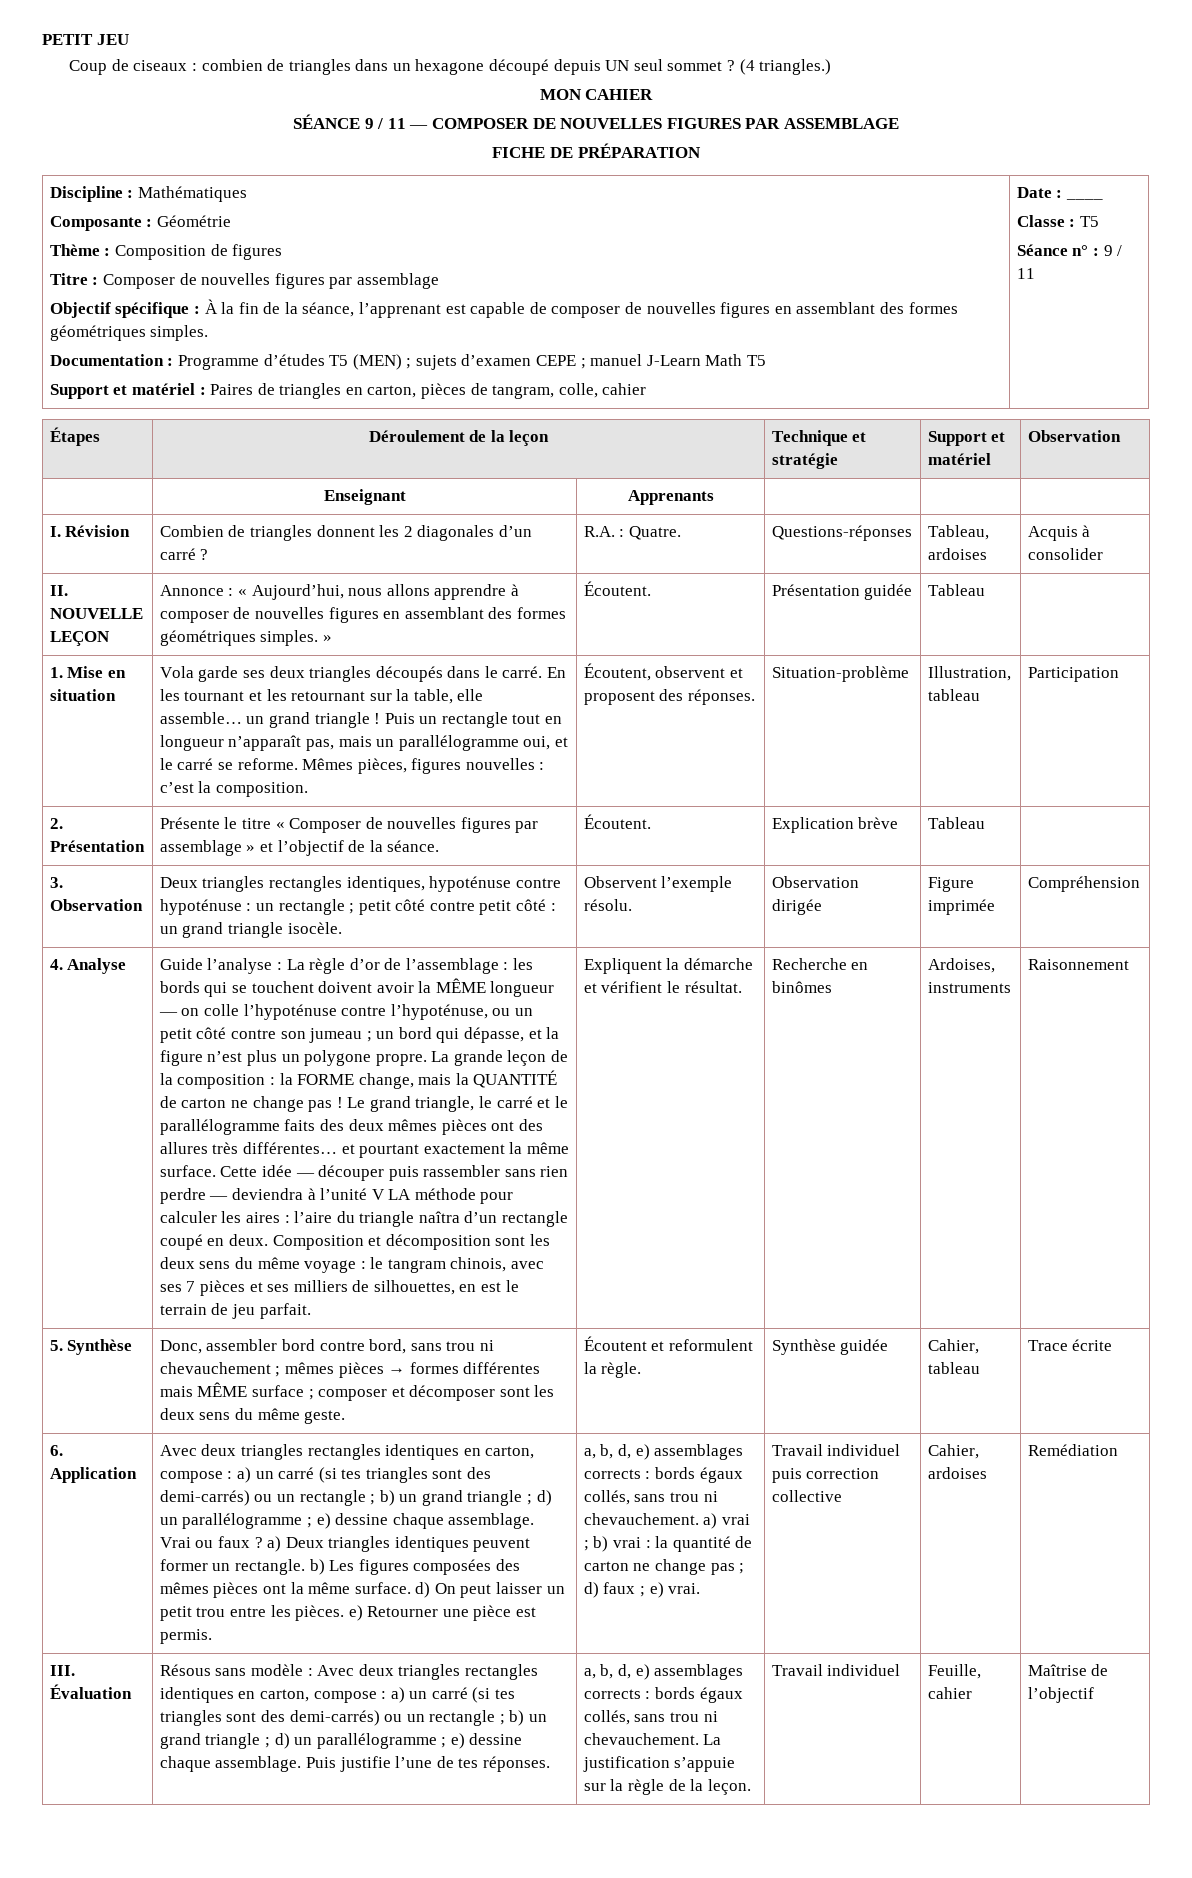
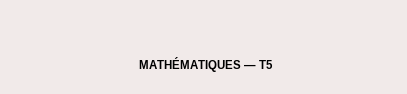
[42,34,129,45] [69,59,832,75] [539,89,654,100] [293,114,899,129] [492,143,701,158] [49,186,247,202] [49,215,231,231] [49,244,283,260] [49,273,439,289] [49,299,958,318] [49,325,209,341] [49,354,767,370] [49,383,647,399] [1016,187,1063,198] [1065,198,1103,200] [1016,215,1099,227] [1016,244,1123,256] [1016,268,1035,279] [49,427,100,446] [368,430,550,446] [771,430,867,446] [771,453,838,469] [927,431,1006,446] [927,453,991,465] [1027,430,1121,442] [323,489,406,505] [627,490,714,505] [49,525,131,537] [159,525,532,541] [159,548,209,560] [583,526,681,540] [771,525,912,541] [927,525,989,540] [927,548,987,560] [1027,525,1091,541] [1027,548,1103,560] [49,585,68,596] [49,608,143,619] [49,631,110,646] [159,584,519,600] [159,607,566,623] [159,630,332,646] [583,581,651,596] [771,584,913,600] [927,584,985,596] [49,666,126,678] [49,689,116,701] [159,666,567,682] [159,689,484,704] [159,712,563,728] [159,735,568,751] [159,758,545,774] [159,781,308,797] [583,663,743,681] [583,689,755,705] [771,666,909,682] [927,666,1011,681] [927,689,980,701] [1027,667,1119,682] [49,818,63,829] [49,840,145,852] [159,817,539,833] [159,840,440,856] [583,814,651,829] [771,817,899,833] [927,817,985,829] [49,877,63,888] [49,899,143,911] [159,876,561,892] [159,899,556,915] [159,922,342,938] [583,876,733,892] [583,899,632,911] [771,876,859,888] [771,899,822,915] [927,877,974,892] [927,899,995,915] [1027,876,1140,892] [49,958,127,974] [159,958,534,974] [159,978,555,997] [158,1004,533,1020] [159,1027,560,1043] [159,1050,569,1066] [159,1070,558,1089] [159,1096,568,1112] [159,1119,543,1135] [159,1142,569,1158] [159,1165,569,1181] [159,1188,514,1204] [159,1211,569,1227] [159,1234,550,1250] [159,1257,545,1273] [159,1280,519,1296] [159,1303,311,1319] [583,958,753,974] [583,981,742,993] [771,958,869,970] [771,981,832,993] [927,958,995,973] [927,982,1011,993] [1027,959,1129,970] [49,1339,133,1355] [159,1339,494,1354] [159,1362,541,1378] [159,1382,555,1401] [159,1408,346,1424] [583,1336,753,1351] [583,1362,642,1378] [771,1339,889,1355] [927,1339,979,1354] [927,1362,980,1374] [1027,1339,1113,1351] [49,1445,63,1456] [49,1467,137,1483] [159,1444,535,1460] [159,1467,492,1483] [159,1490,552,1506] [159,1513,535,1529] [159,1536,531,1552] [159,1559,520,1575] [159,1582,565,1598] [159,1605,537,1621] [159,1629,212,1644] [583,1444,744,1460] [583,1467,743,1483] [583,1490,718,1505] [583,1513,750,1529] [583,1536,753,1552] [583,1559,745,1575] [583,1582,701,1598] [771,1444,901,1456] [771,1468,880,1483] [771,1490,842,1502] [927,1444,979,1459] [927,1467,987,1479] [1027,1444,1118,1456] [49,1665,75,1676] [49,1684,132,1699] [159,1664,538,1680] [159,1687,516,1703] [159,1710,548,1726] [159,1733,523,1749] [159,1756,550,1772] [583,1664,744,1680] [583,1687,743,1703] [583,1710,718,1725] [583,1733,722,1745] [582,1756,736,1772] [583,1779,751,1795] [771,1664,901,1676] [927,1664,981,1679] [927,1687,972,1699] [1027,1664,1109,1676] [1027,1687,1094,1703] PETIT JEU // Coup de ciseaux : combien de triangles dans un hexagone découpé depuis UN seul sommet ? (4 triangles.) // MON CAHIER // SÉANCE 9 / 11 — COMPOSER DE NOUVELLES FIGURES PAR ASSEMBLAGE // FICHE DE PRÉPARATION // Discipline : Mathématiques // Composante : Géométrie // Thème : Composition de figures // Titre : Composer de nouvelles figures par assemblage // Objectif spécifique : À la fin de la séance, l’apprenant est capable de composer de nouvelles figures en assemblant des formes géométriques simples. // Documentation : Programme d’études T5 (MEN) ; sujets d’examen CEPE ; manuel J-Learn Math T5 // Support et matériel : Paires de triangles en carton, pièces de tangram, colle, cahier | Date : ____ // Classe : T5 // Séance n° : 9 / 11 // Étapes | Déroulement de la leçon | Technique et stratégie | Support et matériel | Observation // | Enseignant | Apprenants | | | // I. Révision | Combien de triangles donnent les 2 diagonales d’un carré ? | R.A. : Quatre. | Questions-réponses | Tableau, ardoises | Acquis à consolider // II. NOUVELLE LEÇON | Annonce : « Aujourd’hui, nous allons apprendre à composer de nouvelles figures en assemblant des formes géométriques simples. » | Écoutent. | Présentation guidée | Tableau | // 1. Mise en situation | Vola garde ses deux triangles découpés dans le carré. En les tournant et les retournant sur la table, elle assemble… un grand triangle ! Puis un rectangle tout en longueur n’apparaît pas, mais un parallélogramme oui, et le carré se reforme. Mêmes pièces, figures nouvelles : c’est la composition. | Écoutent, observent et proposent des réponses. | Situation-problème | Illustration, tableau | Participation // 2. Présentation | Présente le titre « Composer de nouvelles figures par assemblage » et l’objectif de la séance. | Écoutent. | Explication brève | Tableau | // 3. Observation | Deux triangles rectangles identiques, hypoténuse contre hypoténuse : un rectangle ; petit côté contre petit côté : un grand triangle isocèle. | Observent l’exemple résolu. | Observation dirigée | Figure imprimée | Compréhension // 4. Analyse | Guide l’analyse : La règle d’or de l’assemblage : les bords qui se touchent doivent avoir la MÊME longueur — on colle l’hypoténuse contre l’hypoténuse, ou un petit côté contre son jumeau ; un bord qui dépasse, et la figure n’est plus un polygone propre. La grande leçon de la composition : la FORME change, mais la QUANTITÉ de carton ne change pas ! Le grand triangle, le carré et le parallélogramme faits des deux mêmes pièces ont des allures très différentes… et pourtant exactement la même surface. Cette idée — découper puis rassembler sans rien perdre — deviendra à l’unité V LA méthode pour calculer les aires : l’aire du triangle naîtra d’un rectangle coupé en deux. Composition et décomposition sont les deux sens du même voyage : le tangram chinois, avec ses 7 pièces et ses milliers de silhouettes, en est le terrain de jeu parfait. | Expliquent la démarche et vérifient le résultat. | Recherche en binômes | Ardoises, instruments | Raisonnement // 5. Synthèse | Donc, assembler bord contre bord, sans trou ni chevauchement ; mêmes pièces → formes différentes mais MÊME surface ; composer et décomposer sont les deux sens du même geste. | Écoutent et reformulent la règle. | Synthèse guidée | Cahier, tableau | Trace écrite // 6. Application | Avec deux triangles rectangles identiques en carton, compose : a) un carré (si tes triangles sont des demi-carrés) ou un rectangle ; b) un grand triangle ; d) un parallélogramme ; e) dessine chaque assemblage. Vrai ou faux ? a) Deux triangles identiques peuvent former un rectangle. b) Les figures composées des mêmes pièces ont la même surface. d) On peut laisser un petit trou entre les pièces. e) Retourner une pièce est permis. | a, b, d, e) assemblages corrects : bords égaux collés, sans trou ni chevauchement. a) vrai ; b) vrai : la quantité de carton ne change pas ; d) faux ; e) vrai. | Travail individuel puis correction collective | Cahier, ardoises | Remédiation // III. Évaluation | Résous sans modèle : Avec deux triangles rectangles identiques en carton, compose : a) un carré (si tes triangles sont des demi-carrés) ou un rectangle ; b) un grand triangle ; d) un parallélogramme ; e) dessine chaque assemblage. Puis justifie l’une de tes réponses. | a, b, d, e) assemblages corrects : bords égaux collés, sans trou ni chevauchement. La justification s’appuie sur la règle de la leçon. | Travail individuel | Feuille, cahier | Maîtrise de l’objectif -> [138,57,274,72] MATHÉMATIQUES — T5

